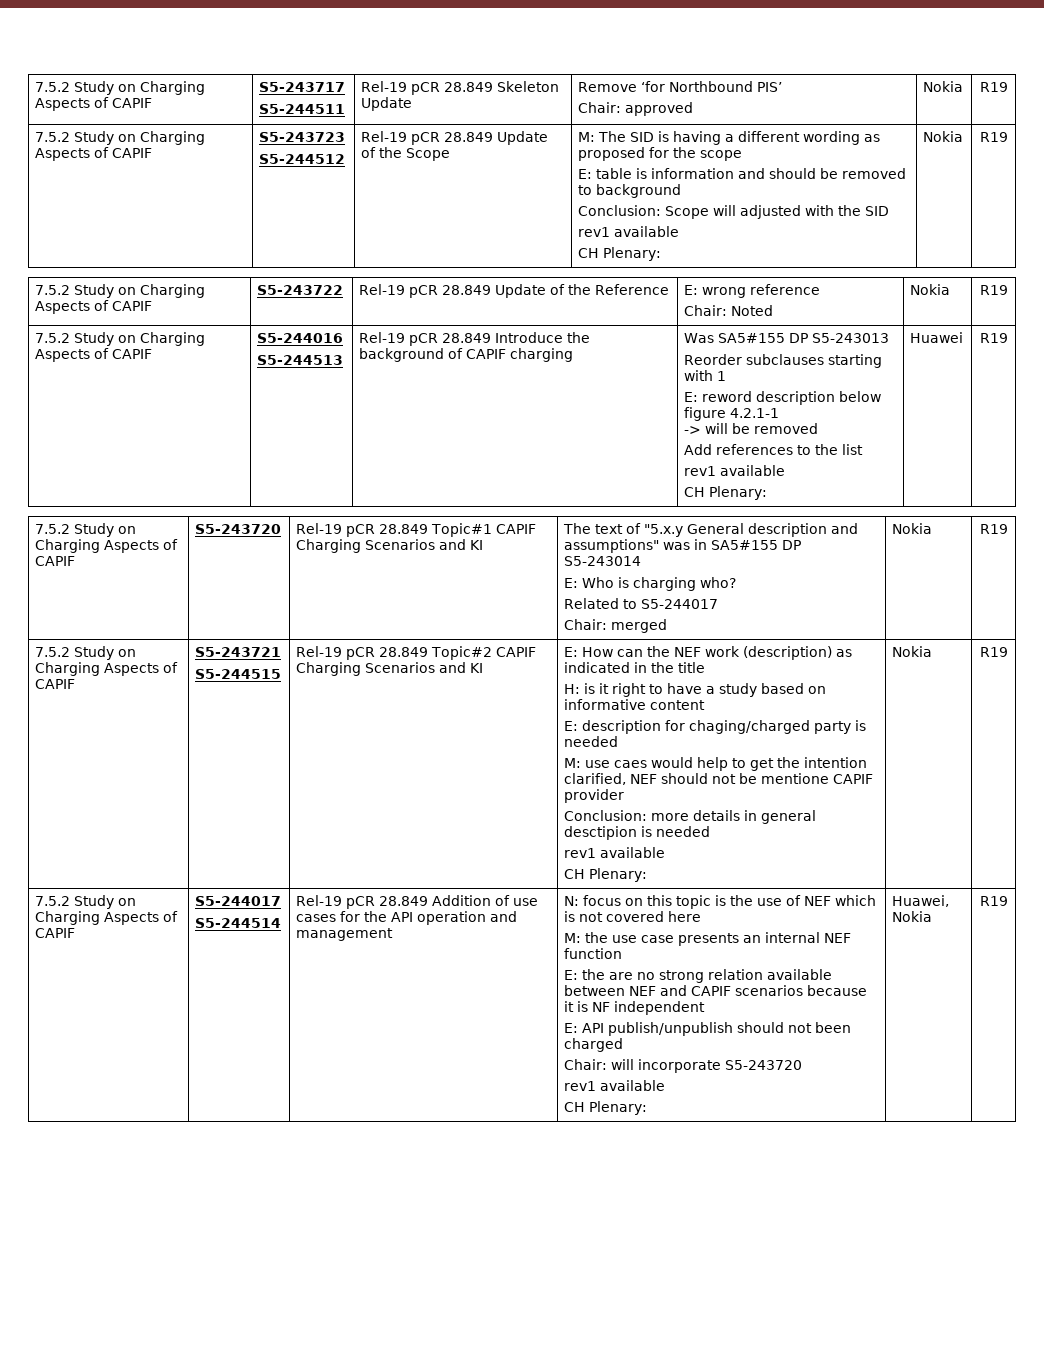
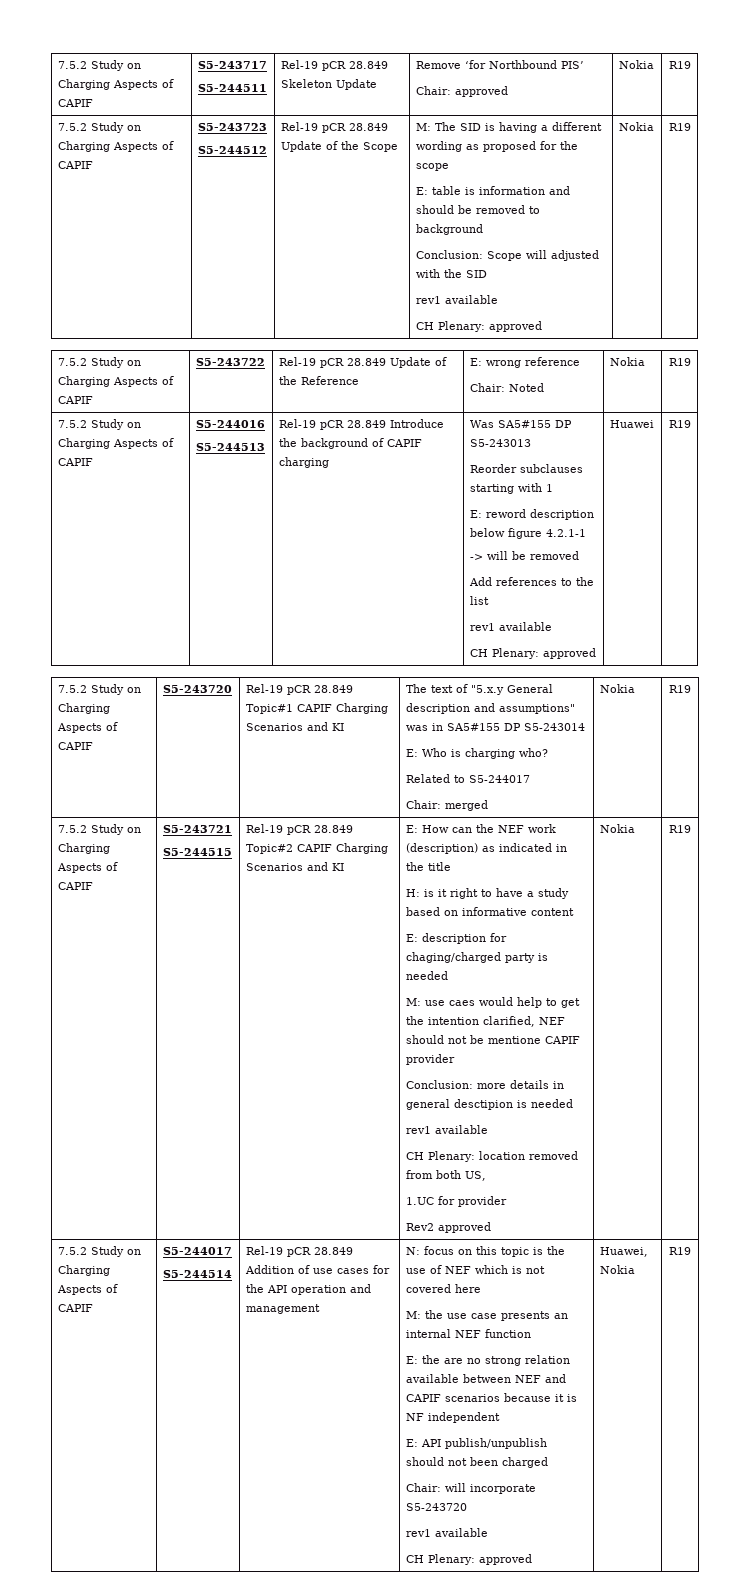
(662, 254) none -> [488,321,542,332] approved
(768, 493) none -> [542,648,596,659] approved
(648, 875) none -> [478,1151,578,1160] [405,1170,486,1181] [405,1196,507,1207] [405,1222,491,1233] location removed from both US, // 1.UC for provider // Rev2 approved
(648, 1108) none -> [478,1554,532,1565] approved

